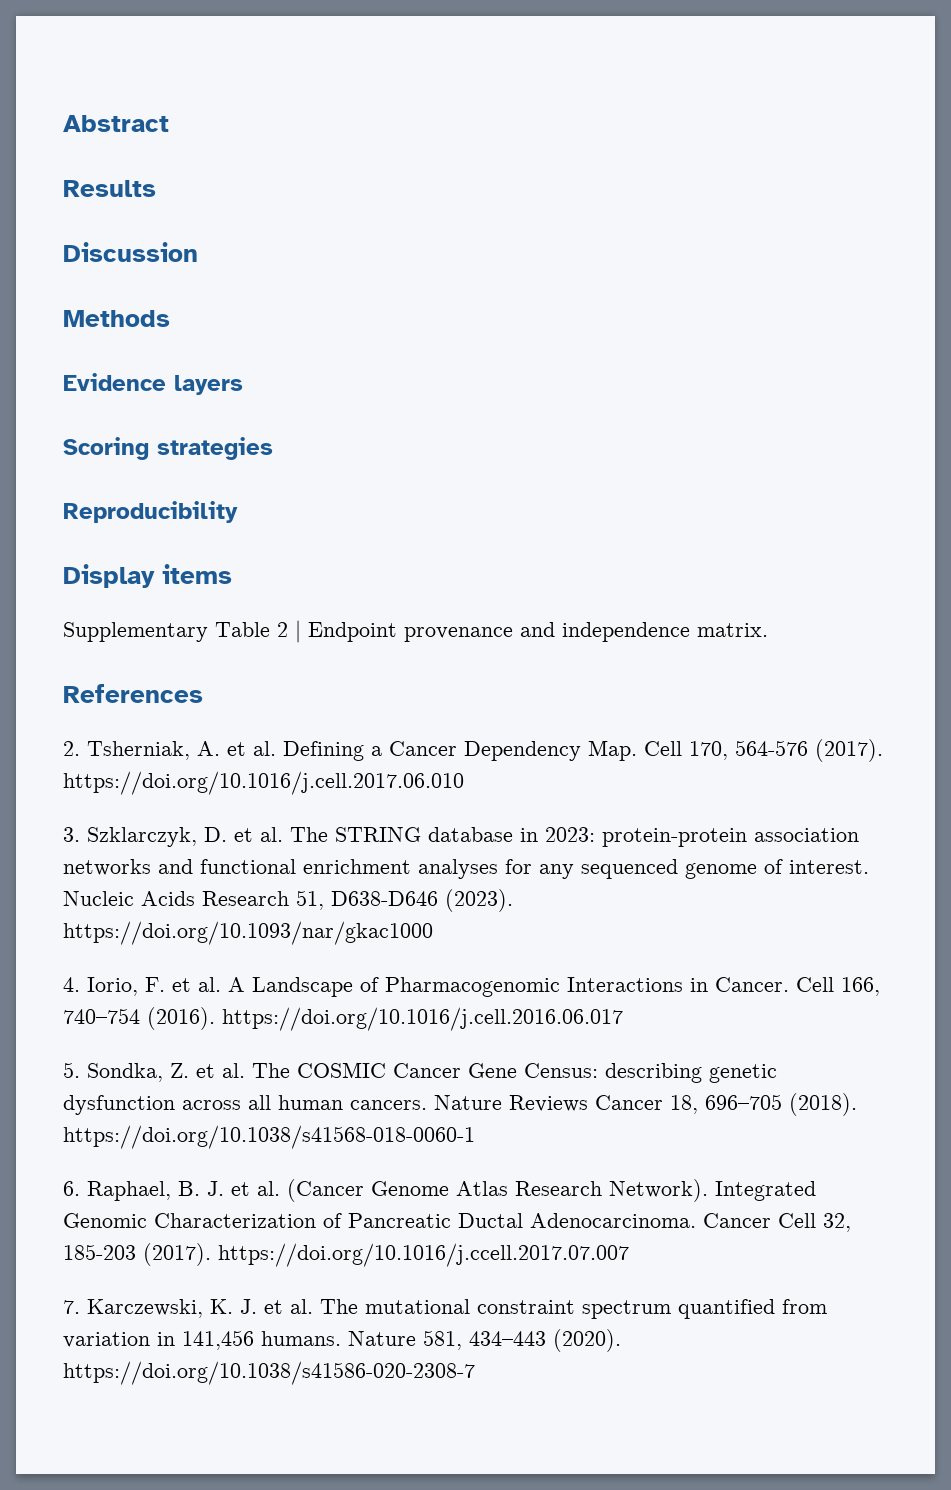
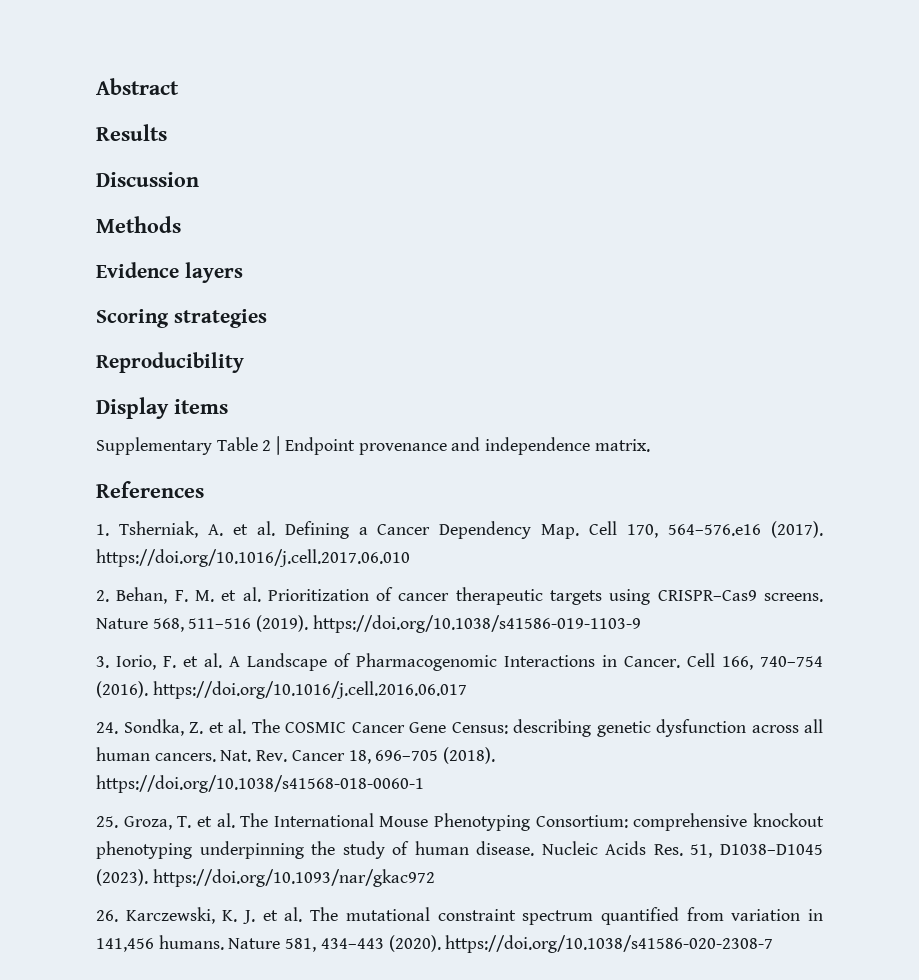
[63,741,80,756] 2. -> [96,524,109,536] 1.
[735,740,808,756] 564-576 -> [668,524,762,536] 564–576.e16
[63,827,859,847] [63,859,869,879] [63,889,513,912] [63,921,433,945] [63,977,80,992] 3. Szklarczyk, D. et al. The STRING database in 2023: protein-protein association networks and functional enrichment analyses for any sequenced genome of interest. Nucleic Acids Research 51, D638-D646 (2023). https://doi.org/10.1093/nar/gkac1000 // 4. -> [96,587,823,605] [96,615,641,633] [96,656,109,668] 2. Behan, F. M. et al. Prioritization of cancer therapeutic targets using CRISPR–Cas9 screens. Nature 568, 511–516 (2019). https://doi.org/10.1038/s41586-019-1103-9 // 3.
[63,1062,80,1078] 5. -> [96,722,118,734] 24.
[434,1095,588,1112] Nature Reviews -> [220,750,288,762] Nat. Rev.
[63,1179,816,1202] [63,1213,851,1232] [63,1243,629,1267] [63,1300,80,1314] 6. Raphael, B. J. et al. (Cancer Genome Atlas Research Network). Integrated Genomic Characterization of Pancreatic Ductal Adenocarcinoma. Cancer Cell 32, 185-203 (2017). https://doi.org/10.1016/j.ccell.2017.07.007 // 7. -> [96,813,824,831] [96,841,823,859] [96,869,435,887] [96,910,118,922] 25. Groza, T. et al. The International Mouse Phenotyping Consortium: comprehensive knockout phenotyping underpinning the study of human disease. Nucleic Acids Res. 51, D1038–D1045 (2023). https://doi.org/10.1093/nar/gkac972 // 26.

